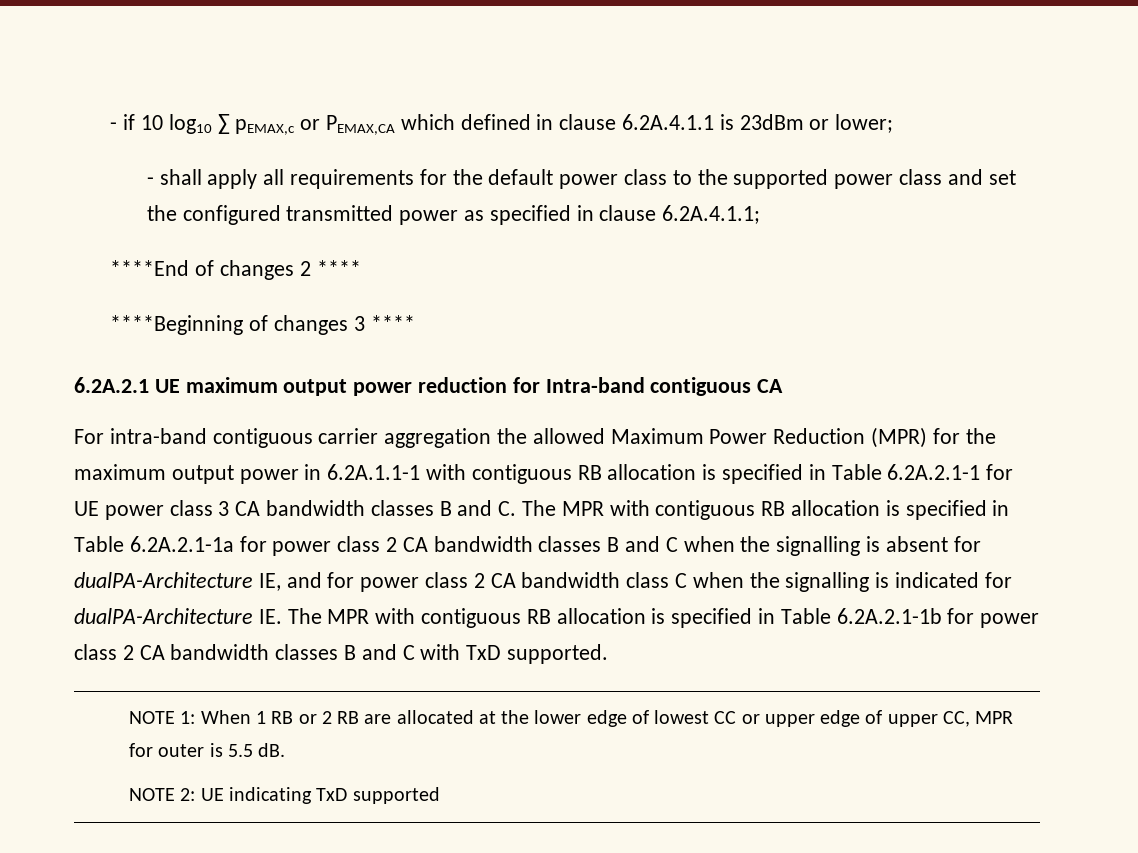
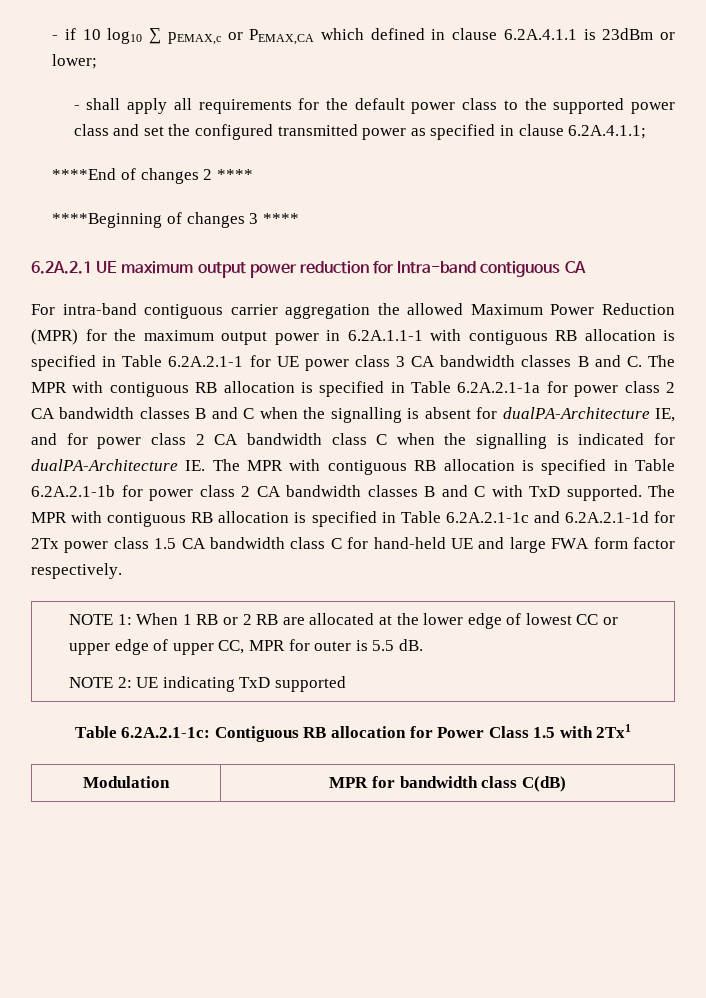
(609, 654) none -> [648,485,675,497] [31,511,675,527] [31,537,675,553] [31,563,122,579] The MPR with contiguous RB allocation is specified in Table 6.2A.2.1-1c and 6.2A.2.1-1d for 2Tx power class 1.5 CA bandwidth class C for hand-held UE and large FWA form factor respectively.
(440, 795) none -> [74,724,632,742] [83,776,170,788] [329,776,566,792] // Table 6.2A.2.1-1c: Contiguous RB allocation for Power Class 1.5 with 2Tx1 // Modulation | MPR for bandwidth class C(dB)

